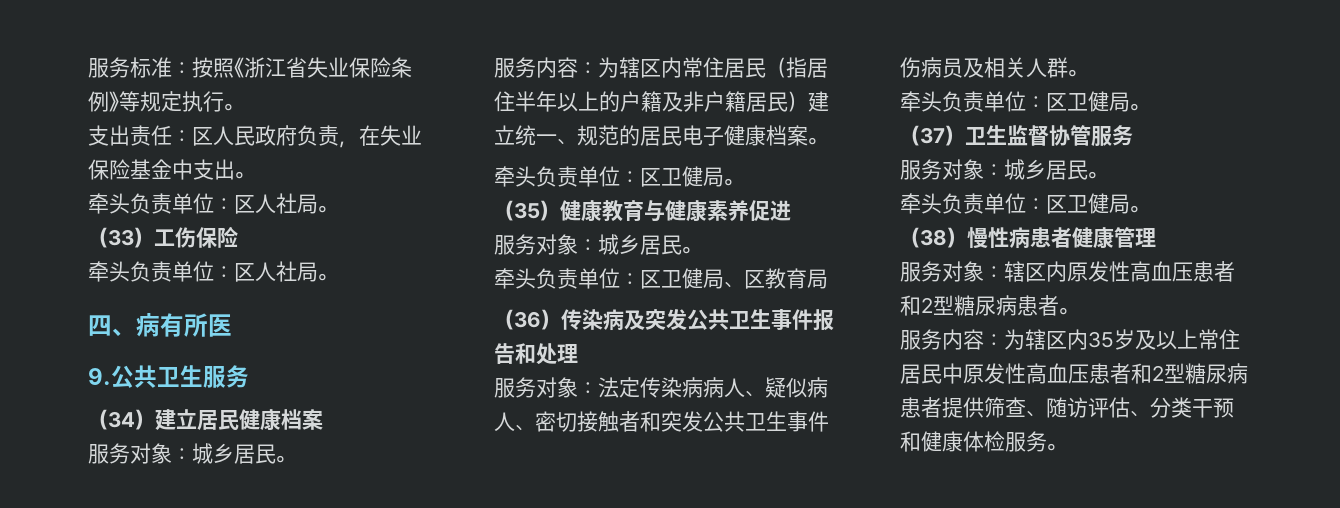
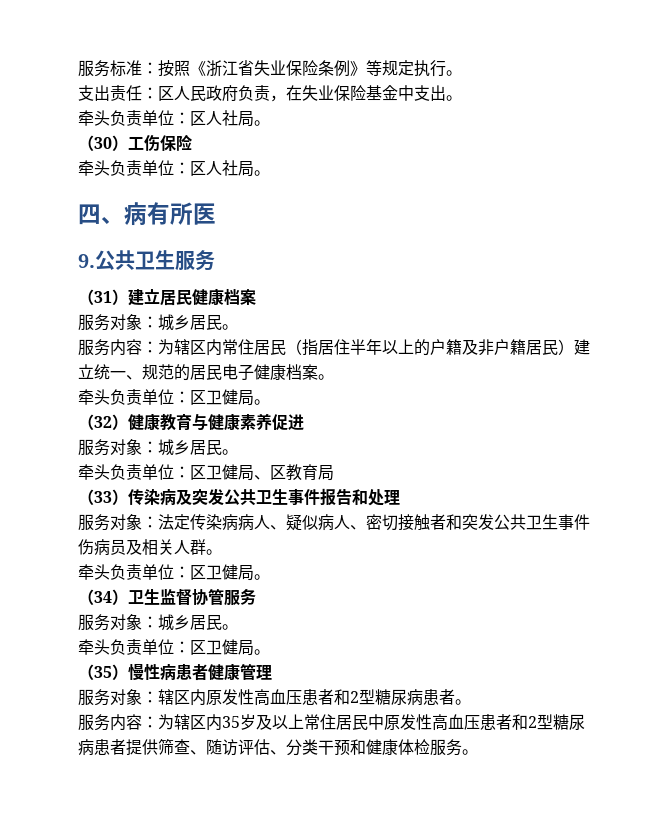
[108,229,134,246] 33 -> [94,137,112,149] 30
[108,411,135,428] 34 -> [94,291,112,303] 31
[514,202,540,219] 35 -> [94,416,112,428] 32
[514,311,541,328] 36 -> [94,491,112,503] 33
[920,127,945,144] 37 -> [94,591,112,603] 34
[920,229,947,246] 38 -> [94,666,112,678] 35

